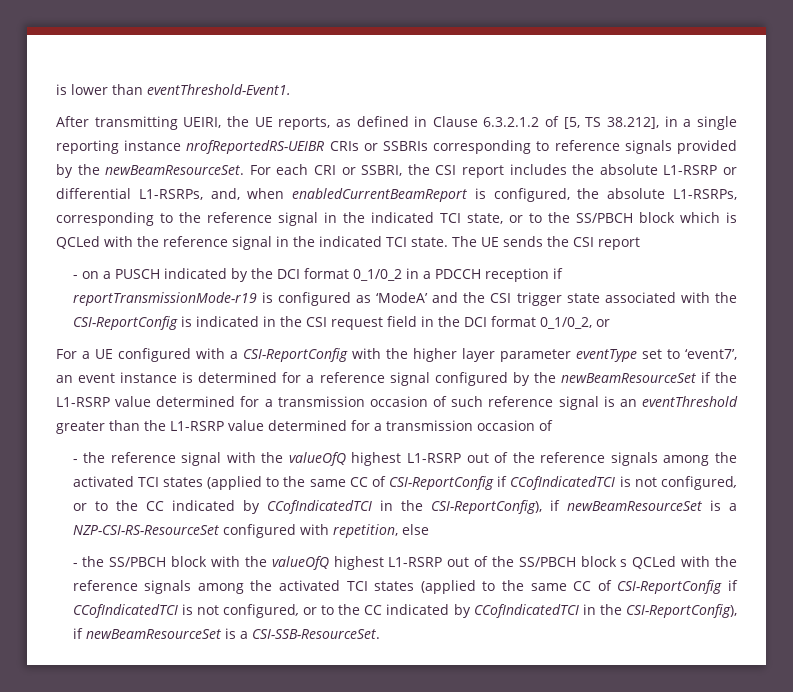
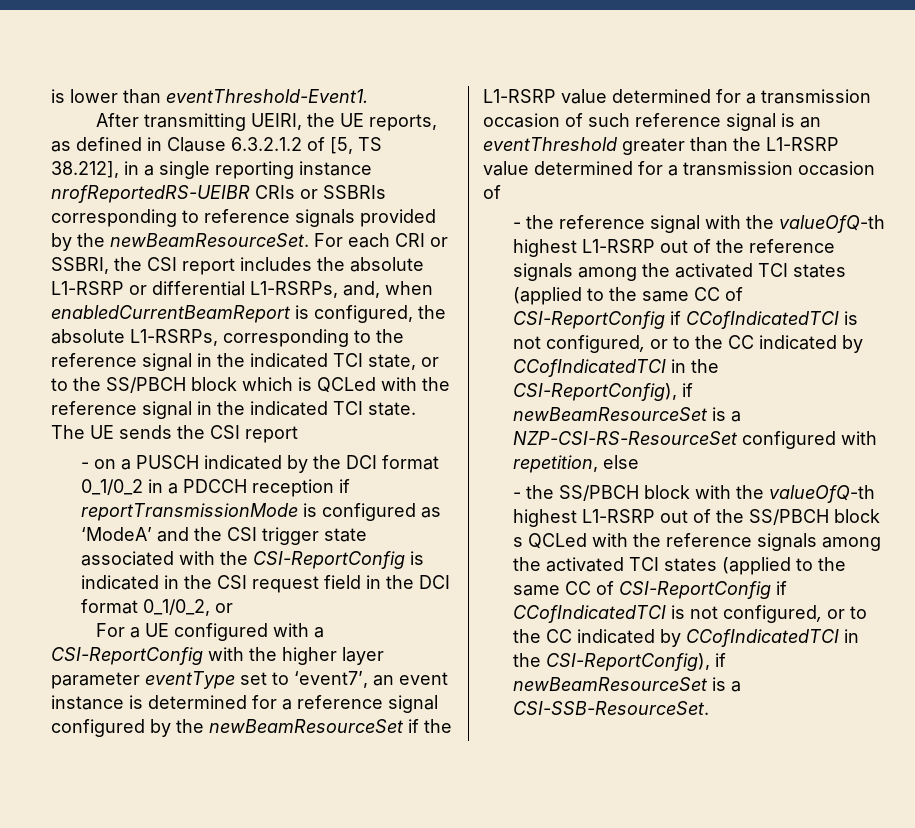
[72,292,257,306] reportTransmissionMode-r19 -> [80,503,298,521] reportTransmissionMode
[288,452,346,466] valueOfQ -> [778,215,885,233] valueOfQ-th
[271,556,329,570] valueOfQ -> [768,485,875,503] valueOfQ-th

